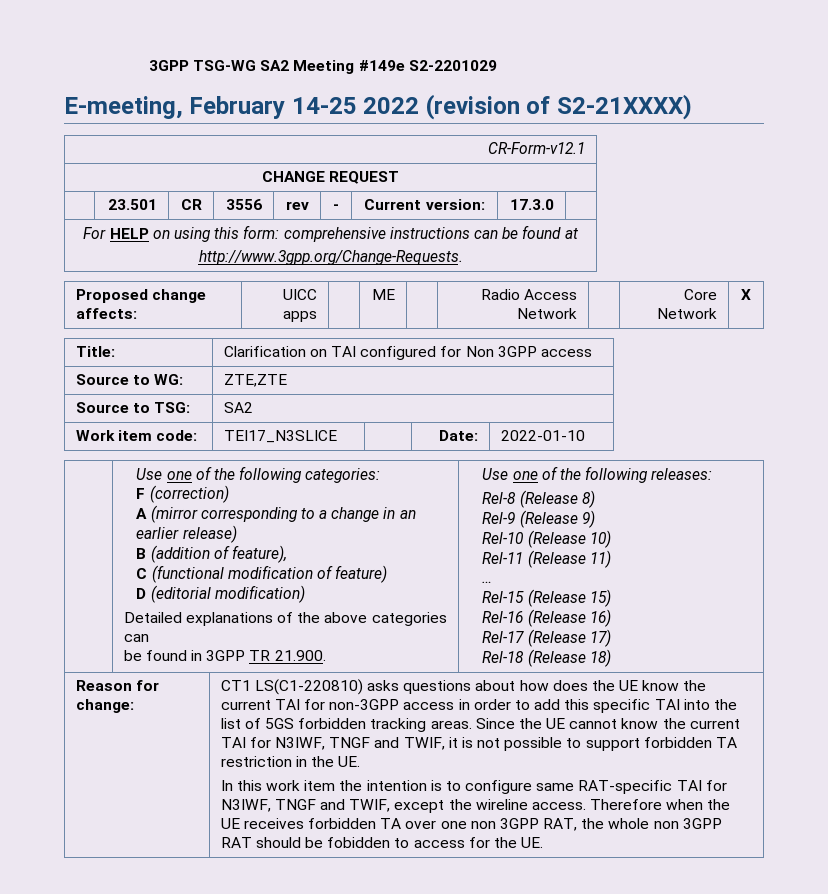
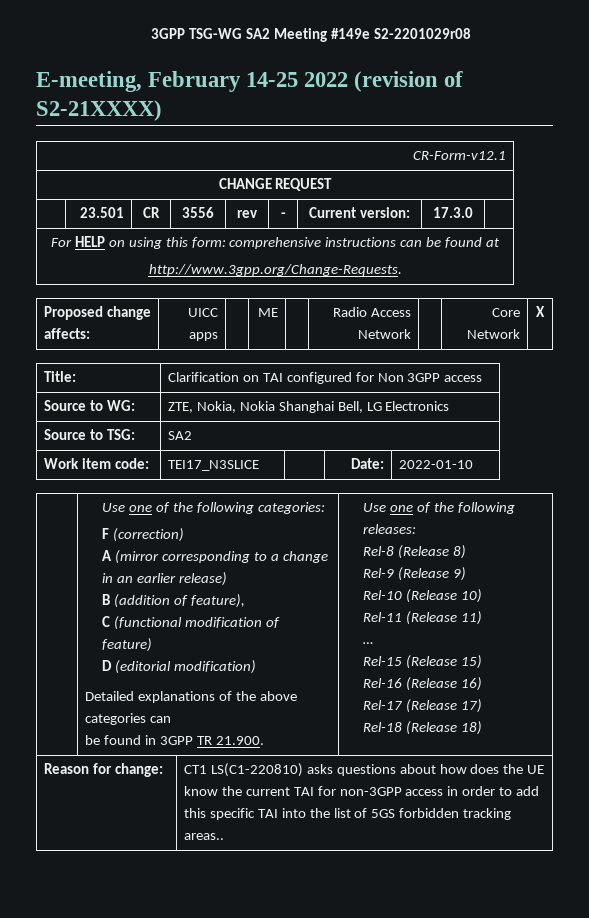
[408,60,497,71] S2-2201029 -> [373,28,471,39] S2-2201029r08
[223,374,287,387] ZTE,ZTE -> [167,401,450,413] ZTE, Nokia, Nokia Shanghai Bell, LG Electronics
[430,718,740,729] [220,737,738,751] [220,756,361,767] [220,780,727,794] [220,799,731,813] [220,818,722,831] [220,837,544,848] areas. Since the UE cannot know the current TAI for N3IWF, TNGF and TWIF, it is not possible to support forbidden TA restriction in the UE. // In this work item the intention is to configure same RAT-specific TAI for N3IWF, TNGF and TWIF, except the wireline access. Therefore when the UE receives forbidden TA over one non 3GPP RAT, the whole non 3GPP RAT should be fobidden to access for the UE. -> [183,833,224,840] areas..

